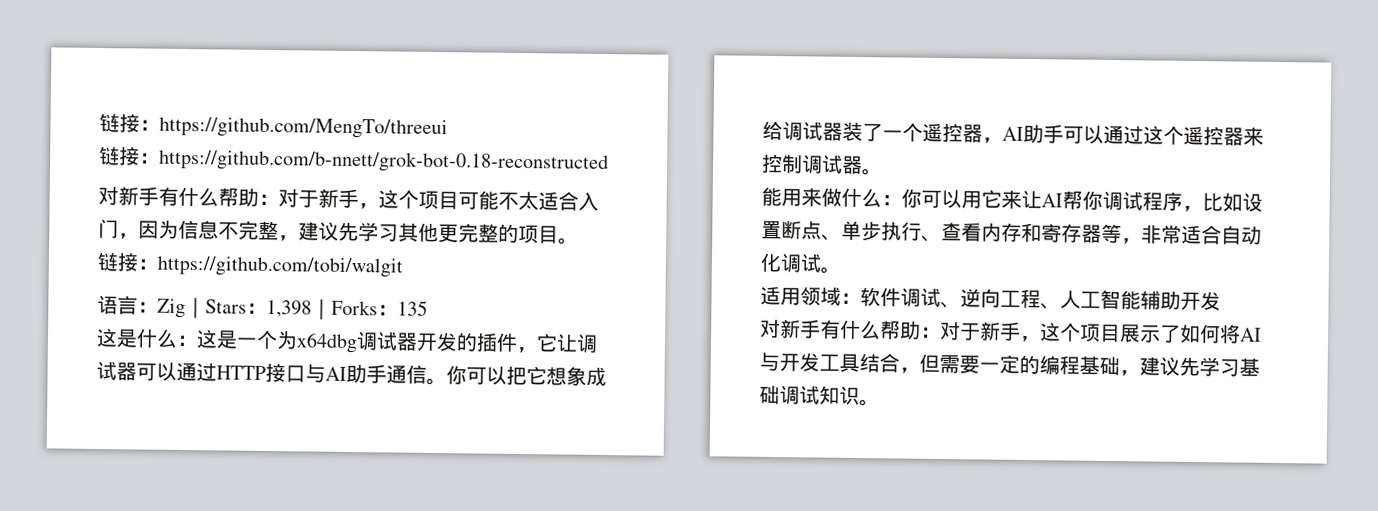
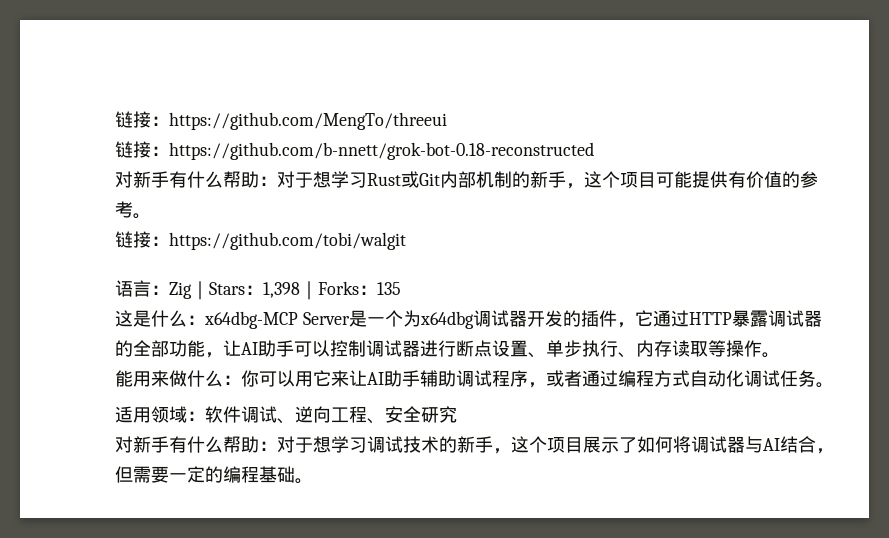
(319, 199) none -> [313,171,530,188] 想学习Rust或Git内部机制的
[498,190,599,211] [98,218,559,244] 不太适合入门，因为信息不完整，建议先学习其他更完整的项目 -> [692,171,818,188] [115,201,133,218] 提供有价值的参考
[196,329,218,349] 这 -> [204,311,350,329] x64dbg-MCP Server
[556,333,598,353] [96,360,607,387] [762,120,1264,146] [761,153,863,175] 让调试器可以通过HTTP接口与AI助手通信。你可以把它想象成给调试器装了一个遥控器，AI助手可以通过这个遥控器来控制调试器 -> [652,310,822,327] [115,340,762,358] 通过HTTP暴露调试器的全部功能，让AI助手可以控制调试器进行断点设置、单步执行、内存读取等操作
[1062,190,1103,210] 帮你 -> [384,370,456,387] 助手辅助
[1202,192,1263,212] [761,220,1222,245] 比如设置断点、单步执行、查看内存和寄存器等，非常适合 -> [546,370,690,387] 或者通过编程方式
(822, 263) none -> [780,370,816,387] 任务
[1060,289,1221,311] [760,318,981,341] 人工智能辅助开发 // 对新手有什么帮助：对于 -> [385,406,457,423] [115,436,457,453] 安全研究 // 对新手有什么帮助：对于想学习调试技术的
[1240,327,1262,342] [759,351,860,373] AI与开发工具 -> [691,436,780,453] 调试器与AI
[1119,356,1260,377] [759,384,860,406] ，建议先学习基础调试知识 -> (295, 474) none

